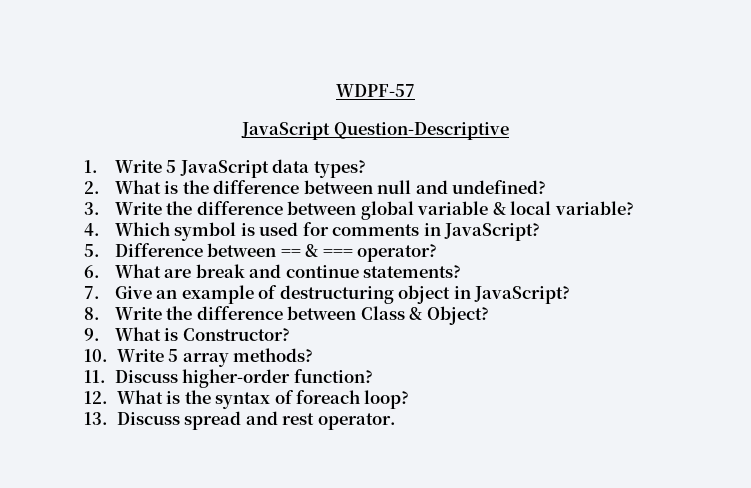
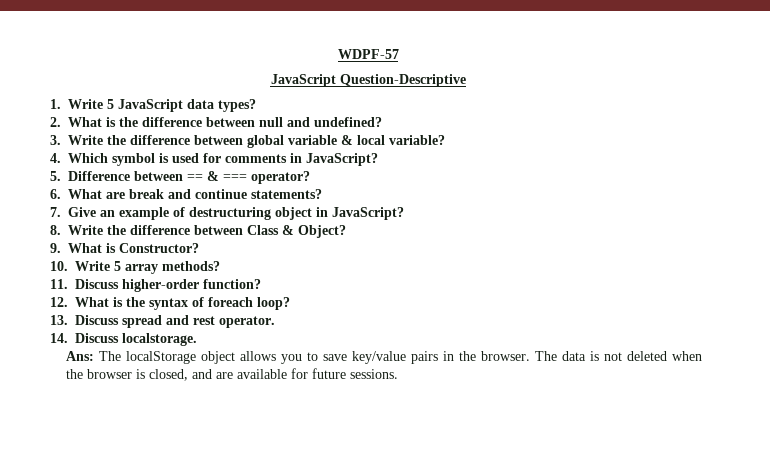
(396, 421) none -> [50,333,198,346] [66,351,702,364] [66,368,399,381] // 14. Discuss localstorage. // Ans: The localStorage object allows you to save key/value pairs in the browser. The data is not deleted when the browser is closed, and are available for future sessions.

